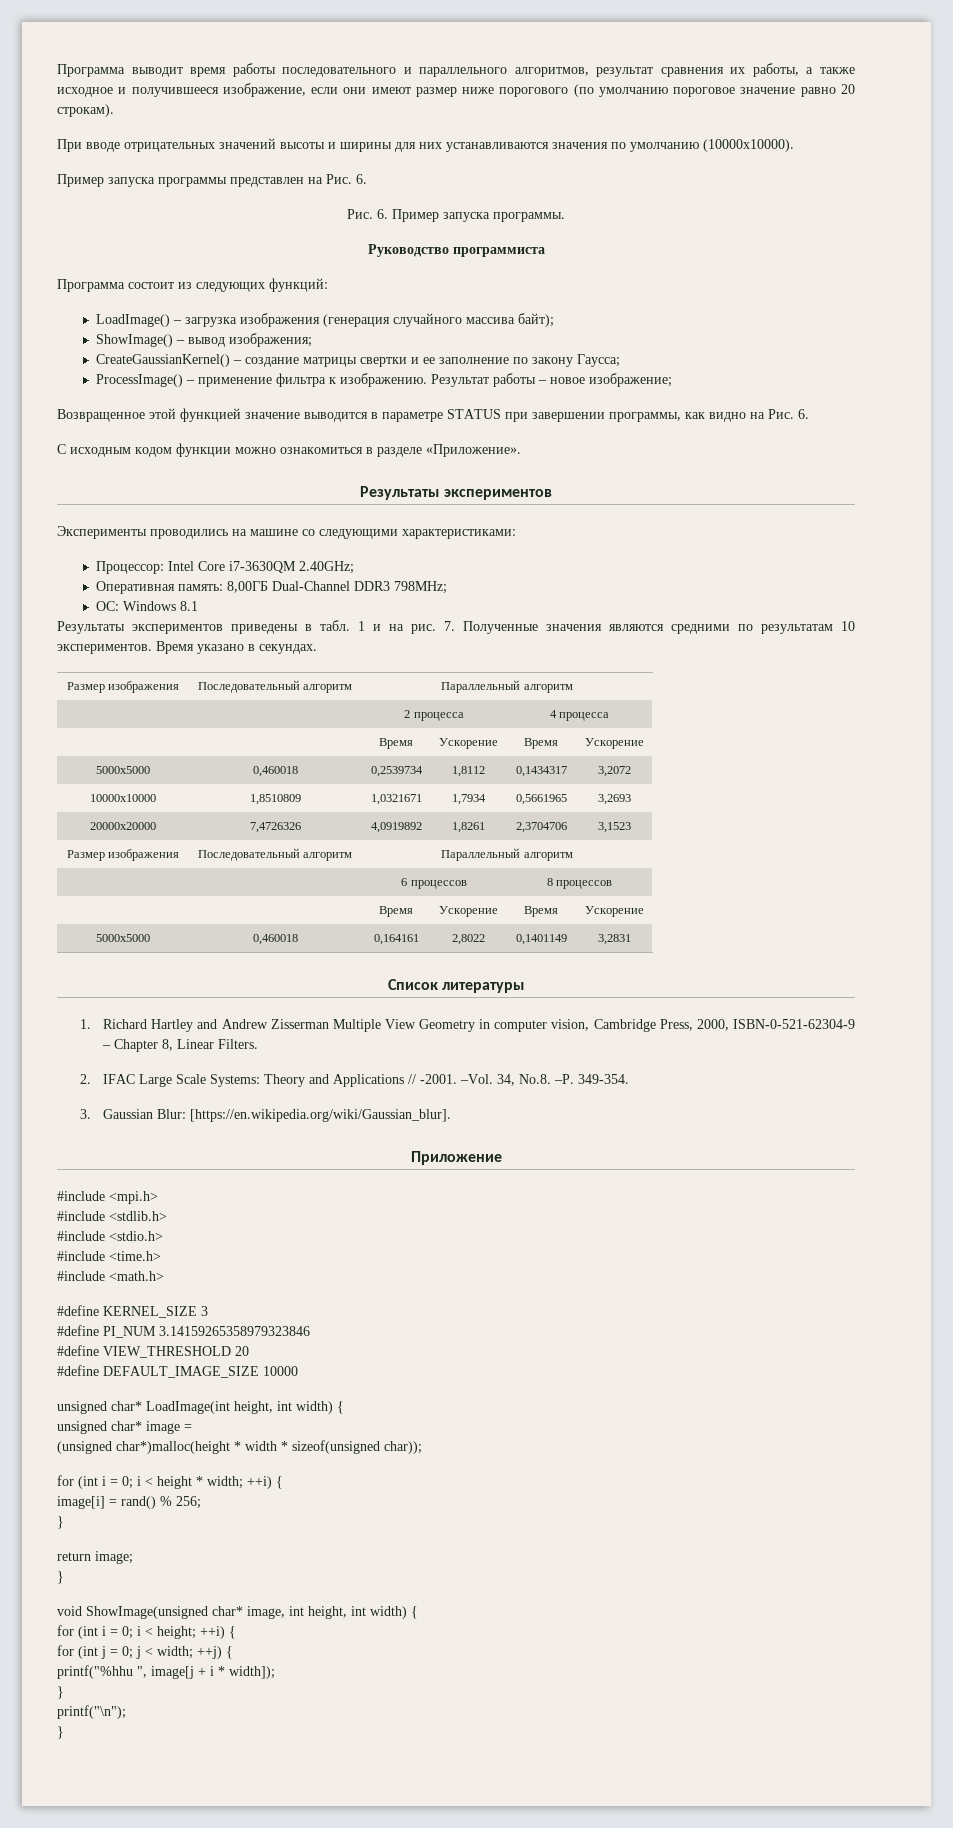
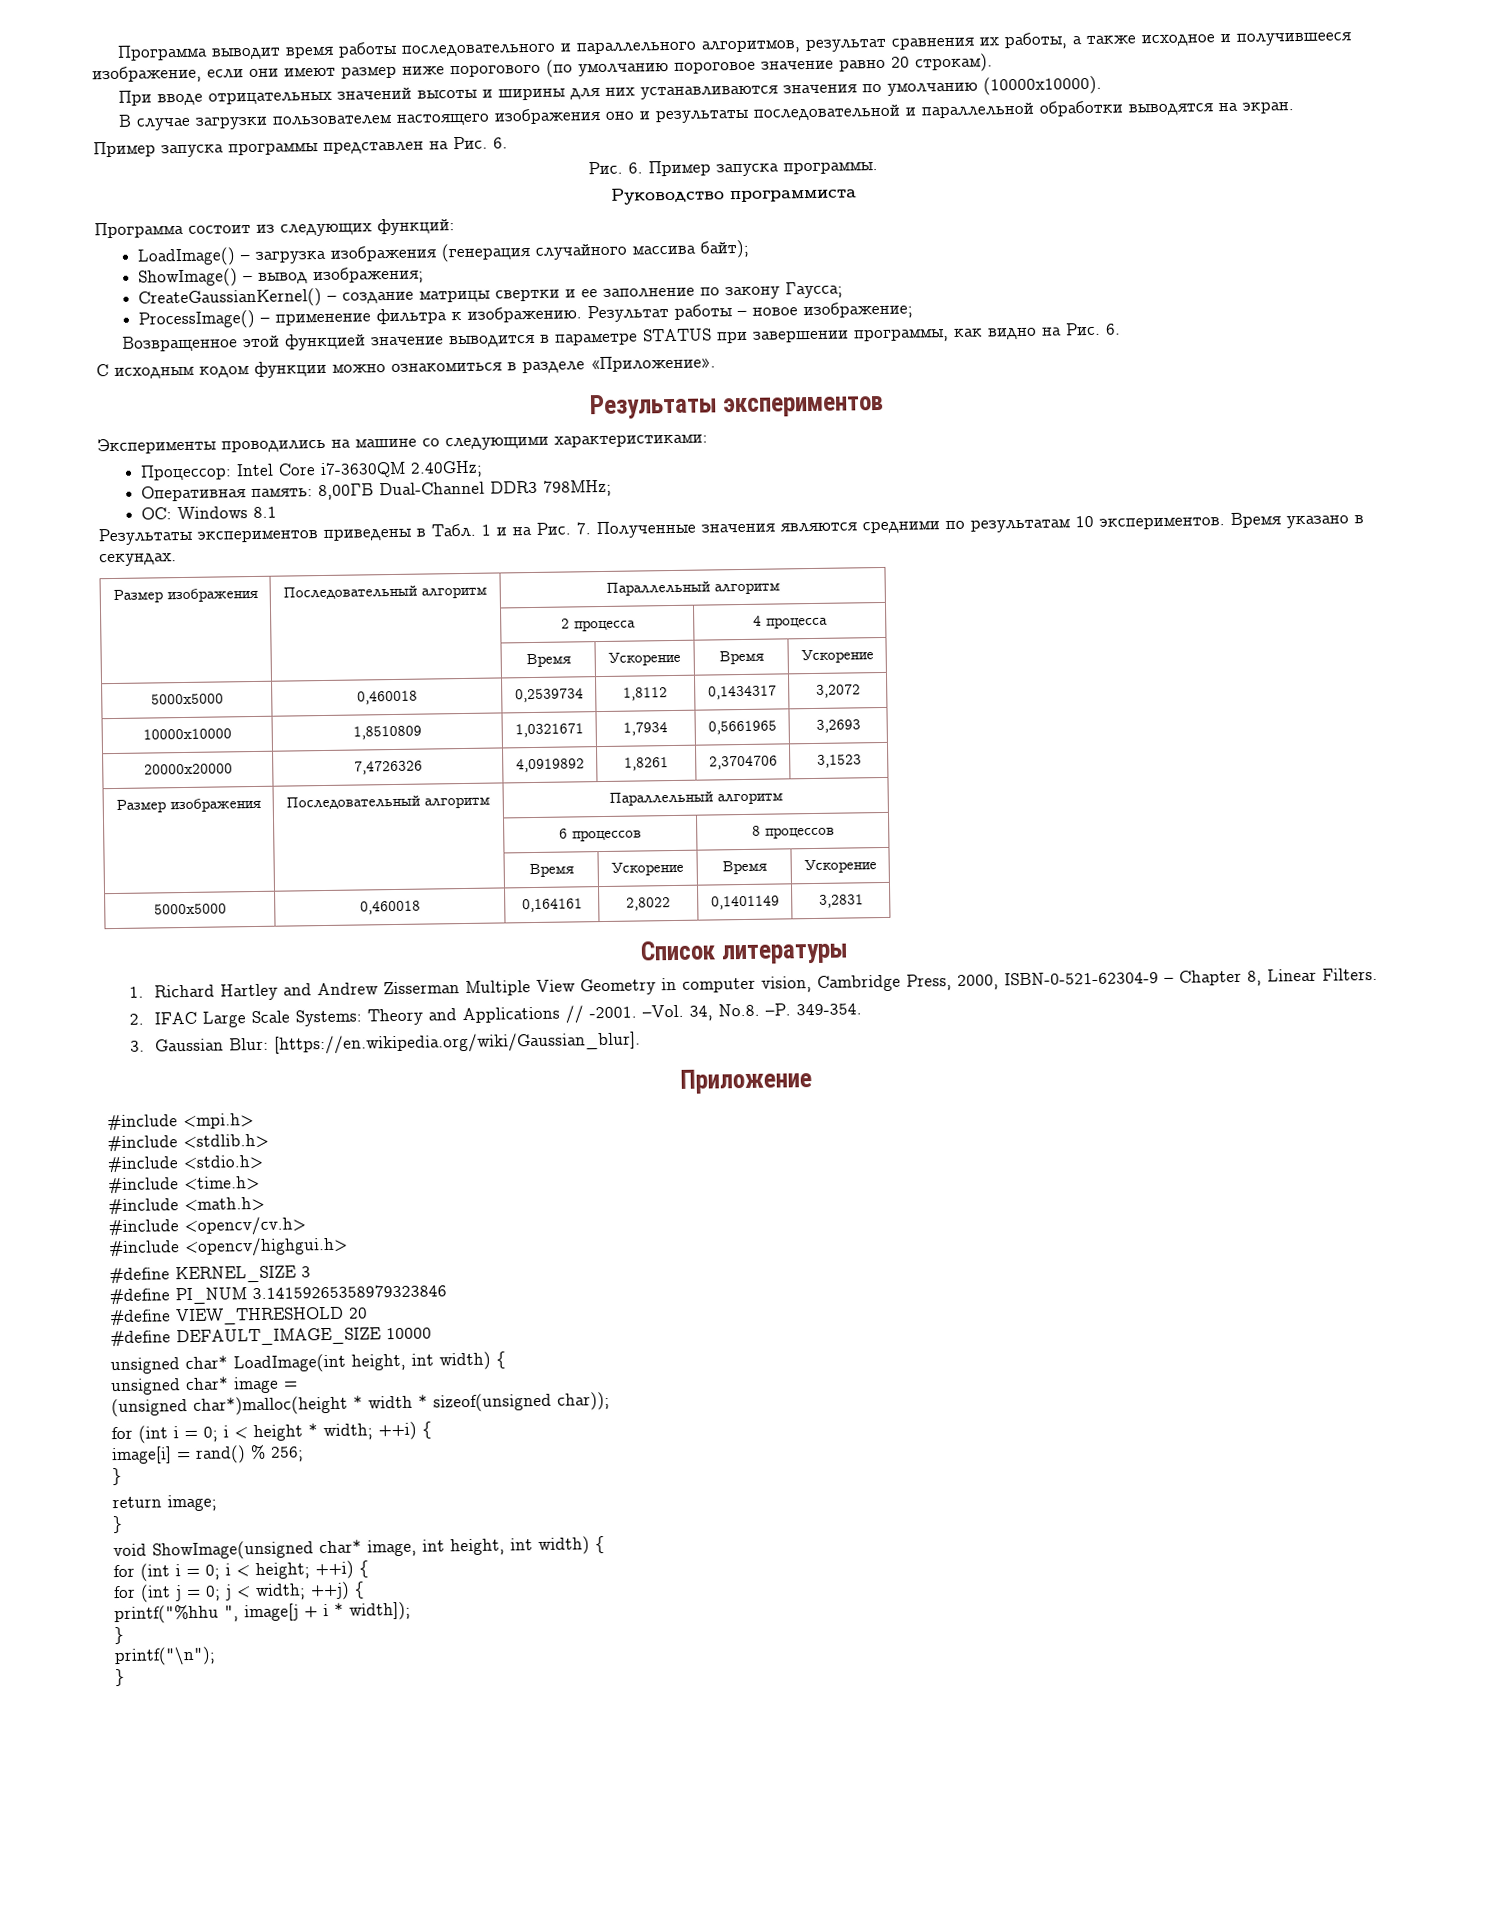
(794, 145) none -> [117,100,1294,131] // В случае загрузки пользователем настоящего изображения оно и результаты последовательной и параллельной обработки выводятся на экран.
[320,620,350,631] табл. -> [431,523,476,538] Табл.
[411,624,436,634] рис. -> [536,522,571,535] Рис.
(164, 1276) none -> [108,1216,306,1237] [109,1236,348,1258] // #include <opencv/cv.h> // #include <opencv/highgui.h>

